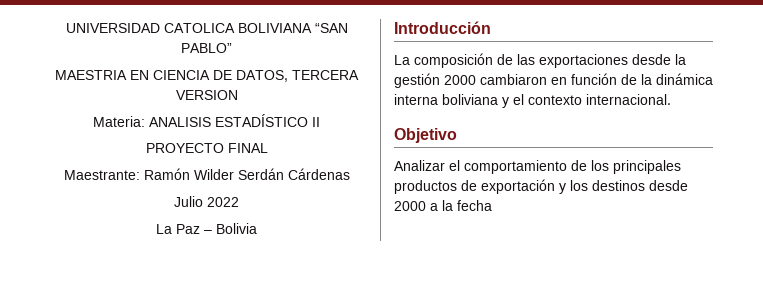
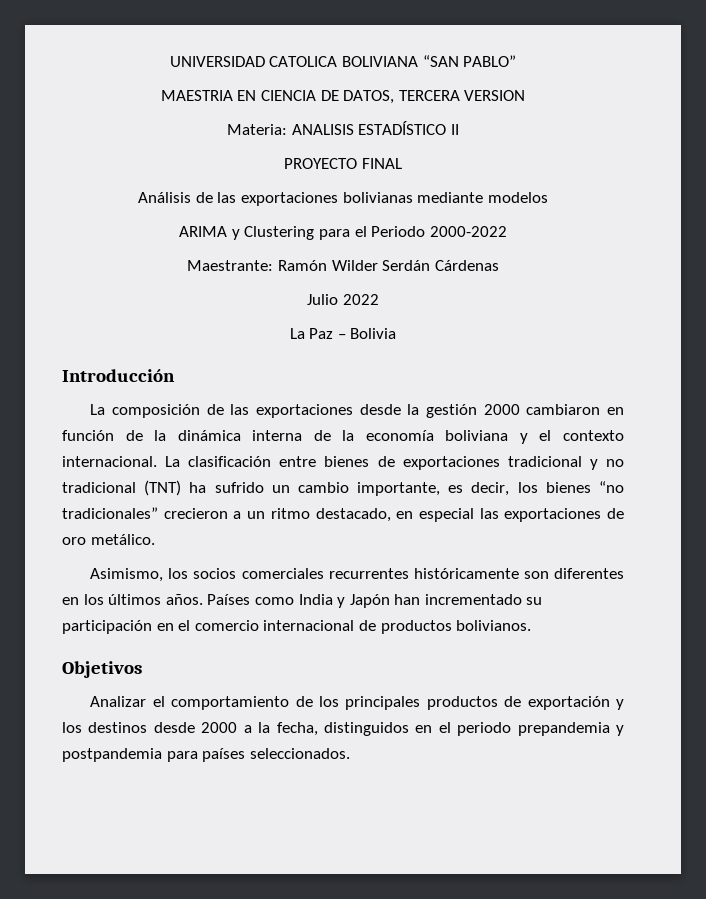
(268, 148) none -> [138,192,548,206] [179,226,507,240] // Análisis de las exportaciones bolivianas mediante modelos // ARIMA y Clustering para el Periodo 2000-2022
(438, 99) none -> [313,430,434,441] de la economía
[394,128,457,143] // Objetivo -> [165,456,624,470] [62,480,624,496] [62,507,624,522] [62,534,155,545] [90,568,624,582] [62,594,543,608] [62,620,532,634] [62,661,142,678] La clasificación entre bienes de exportaciones tradicional y no tradicional (TNT) ha sufrido un cambio importante, es decir, los bienes “no tradicionales” crecieron a un ritmo destacado, en especial las exportaciones de oro metálico. // Asimismo, los socios comerciales recurrentes históricamente son diferentes en los últimos años. Países como India y Japón han incrementado su participación en el comercio internacional de productos bolivianos. // Objetivos
[457,200,492,211] fecha -> [276,722,624,736] [62,748,350,762] fecha, distinguidos en el periodo prepandemia y postpandemia para países seleccionados.

